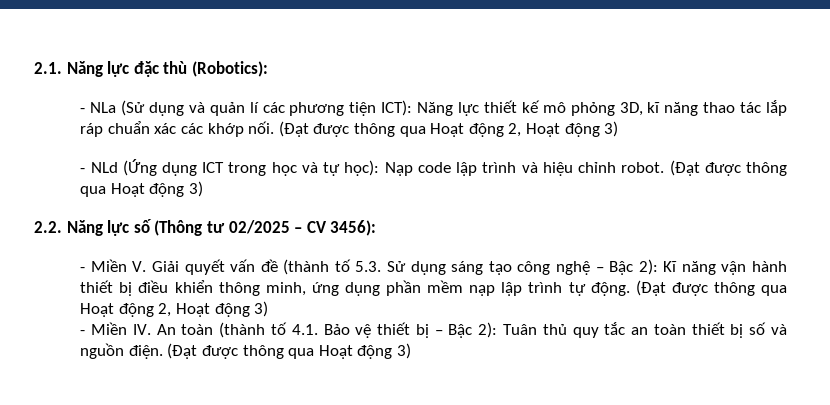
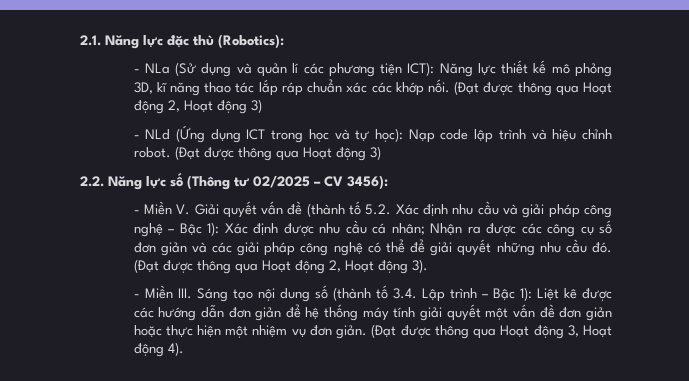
[355,259,787,275] [80,280,787,296] [80,301,269,317] [80,322,787,338] [80,343,412,359] 5.3. Sử dụng sáng tạo công nghệ – Bậc 2): Kĩ năng vận hành thiết bị điều khiển thông minh, ứng dụng phần mềm nạp lập trình tự động. (Đạt được thông qua Hoạt động 2, Hoạt động 3) // - Miền IV. An toàn (thành tố 4.1. Bảo vệ thiết bị – Bậc 2): Tuân thủ quy tắc an toàn thiết bị số và nguồn điện. (Đạt được thông qua Hoạt động 3) -> [365,201,613,218] [133,220,612,237] [133,239,613,256] [133,259,428,274] [133,285,612,302] [133,304,613,321] [133,324,612,339] [133,342,184,357] 5.2. Xác định nhu cầu và giải pháp công nghệ – Bậc 1): Xác định được nhu cầu cá nhân; Nhận ra được các công cụ số đơn giản và các giải pháp công nghệ có thể để giải quyết những nhu cầu đó. (Đạt được thông qua Hoạt động 2, Hoạt động 3). // - Miền III. Sáng tạo nội dung số (thành tố 3.4. Lập trình – Bậc 1): Liệt kê được các hướng dẫn đơn giản để hệ thống máy tính giải quyết một vấn đề đơn giản hoặc thực hiện một nhiệm vụ đơn giản. (Đạt được thông qua Hoạt động 3, Hoạt động 4).

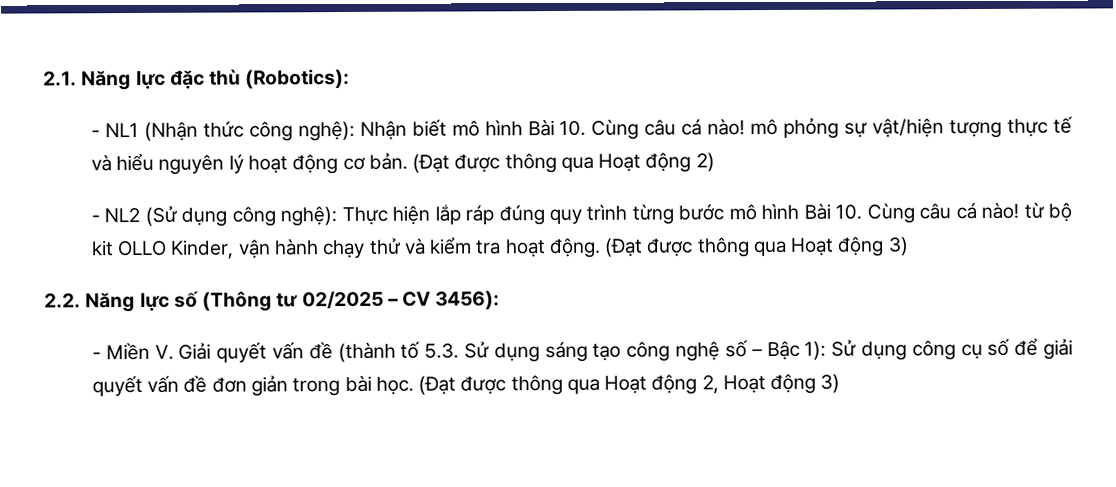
[144,60,613,77] [133,79,613,96] [133,99,262,114] [133,125,613,143] [133,147,171,158] NLa (Sử dụng và quản lí các phương tiện ICT): Năng lực thiết kế mô phỏng 3D, kĩ năng thao tác lắp ráp chuẩn xác các khớp nối. (Đạt được thông qua Hoạt động 2, Hoạt động 3) // - NLd (Ứng dụng ICT trong học và tự học): Nạp code lập trình và hiệu chỉnh robot. -> [104,116,1074,142] [90,152,715,175] [90,202,1072,227] [90,237,601,259] NL1 (Nhận thức công nghệ): Nhận biết mô hình Bài 10. Cùng câu cá nào! mô phỏng sự vật/hiện tượng thực tế và hiểu nguyên lý hoạt động cơ bản. (Đạt được thông qua Hoạt động 2) // - NL2 (Sử dụng công nghệ): Thực hiện lắp ráp đúng quy trình từng bước mô hình Bài 10. Cùng câu cá nào! từ bộ kit OLLO Kinder, vận hành chạy thử và kiểm tra hoạt động.
[365,201,613,218] [133,220,612,237] [133,239,613,256] [133,259,428,274] [133,285,612,302] [133,304,613,321] [133,324,612,339] [133,342,184,357] 5.2. Xác định nhu cầu và giải pháp công nghệ – Bậc 1): Xác định được nhu cầu cá nhân; Nhận ra được các công cụ số đơn giản và các giải pháp công nghệ có thể để giải quyết những nhu cầu đó. (Đạt được thông qua Hoạt động 2, Hoạt động 3). // - Miền III. Sáng tạo nội dung số (thành tố 3.4. Lập trình – Bậc 1): Liệt kê được các hướng dẫn đơn giản để hệ thống máy tính giải quyết một vấn đề đơn giản hoặc thực hiện một nhiệm vụ đơn giản. (Đạt được thông qua Hoạt động 3, Hoạt động 4). -> [424,338,1074,363] [91,373,841,397] 5.3. Sử dụng sáng tạo công nghệ số – Bậc 1): Sử dụng công cụ số để giải quyết vấn đề đơn giản trong bài học. (Đạt được thông qua Hoạt động 2, Hoạt động 3)

